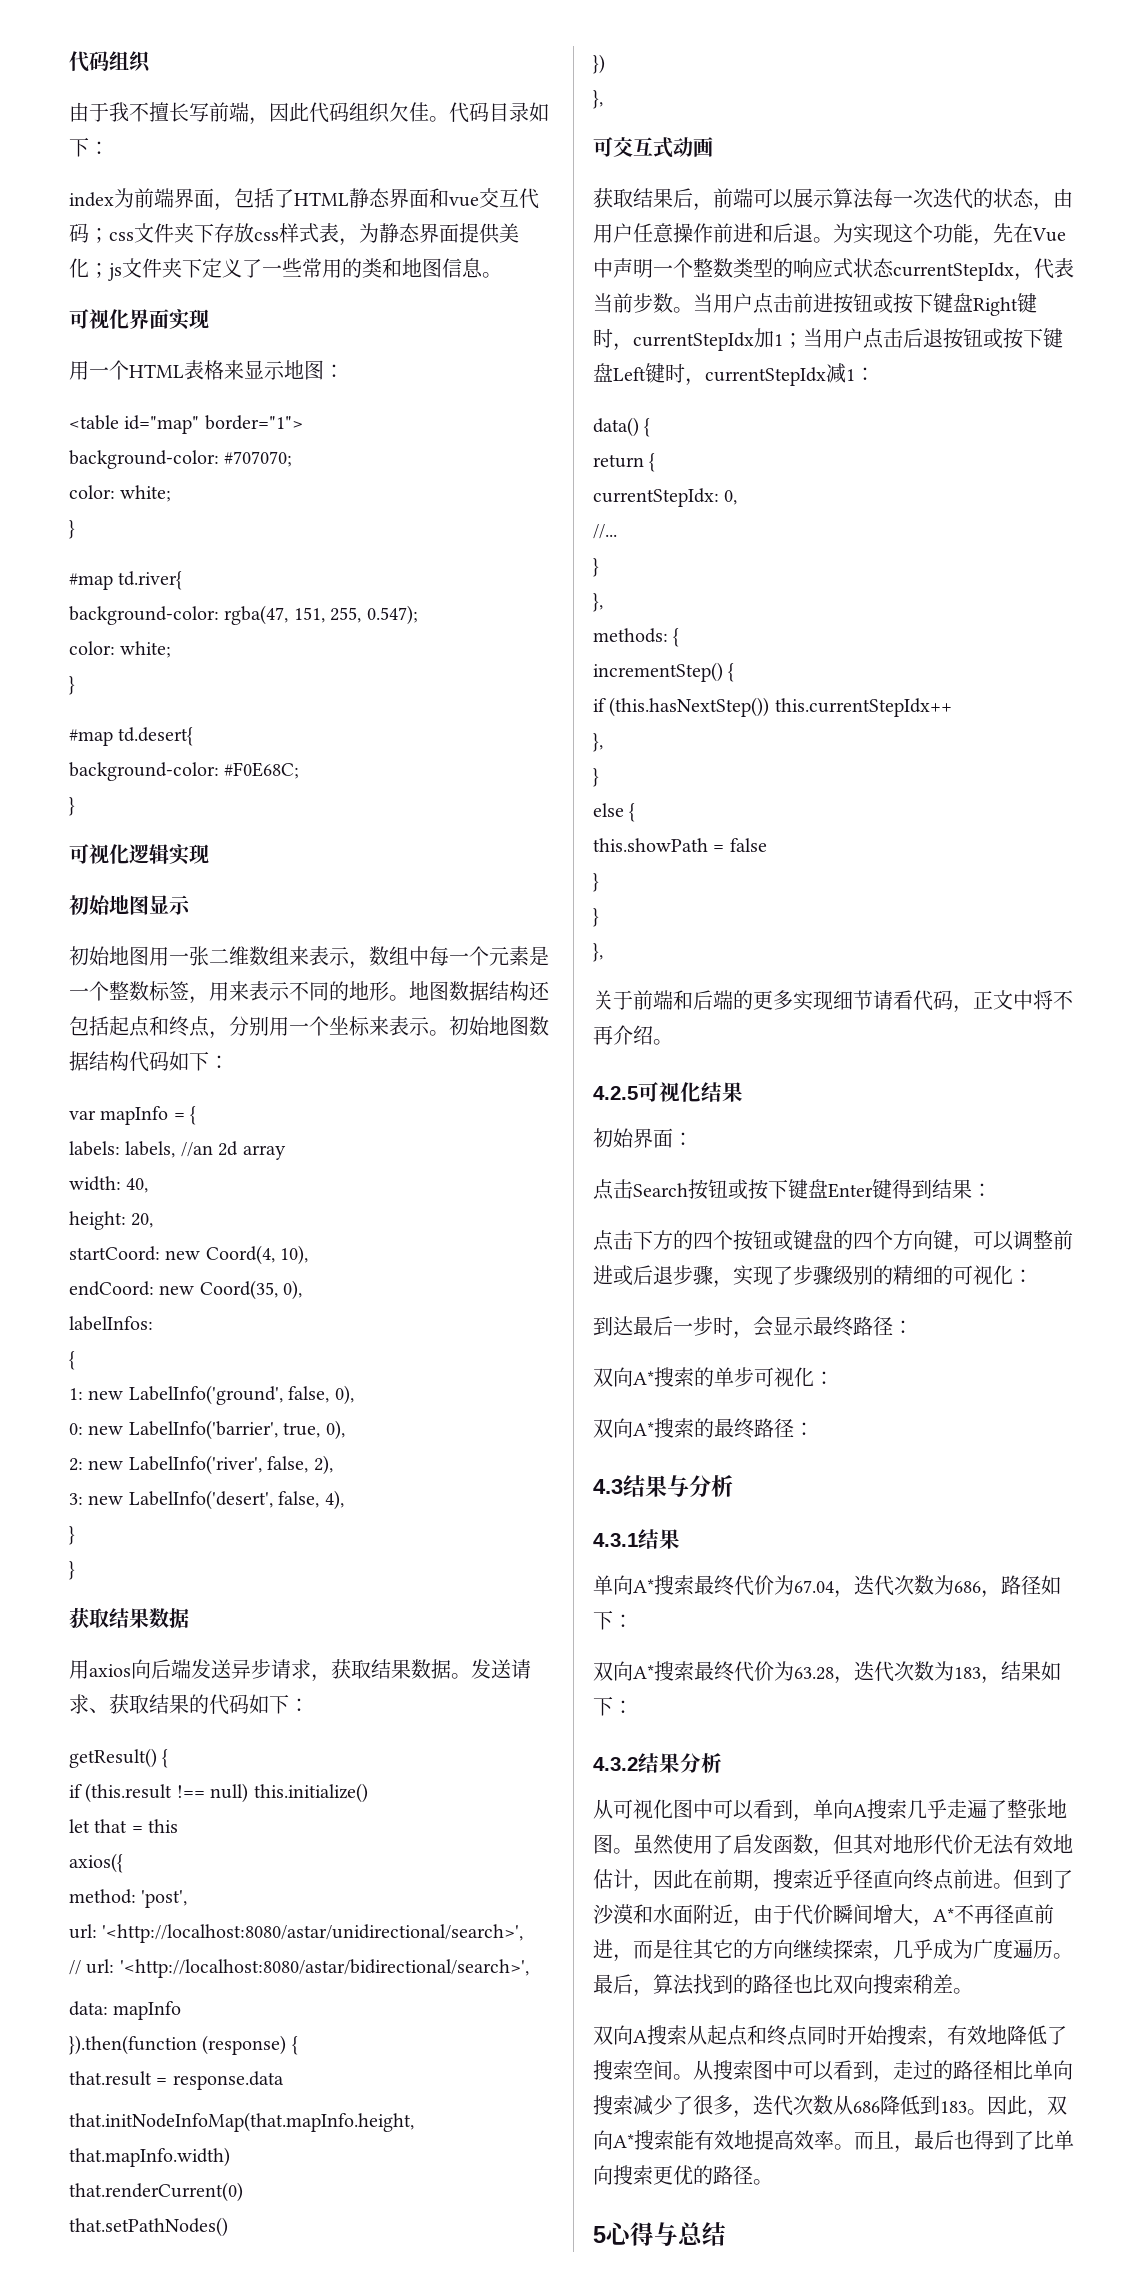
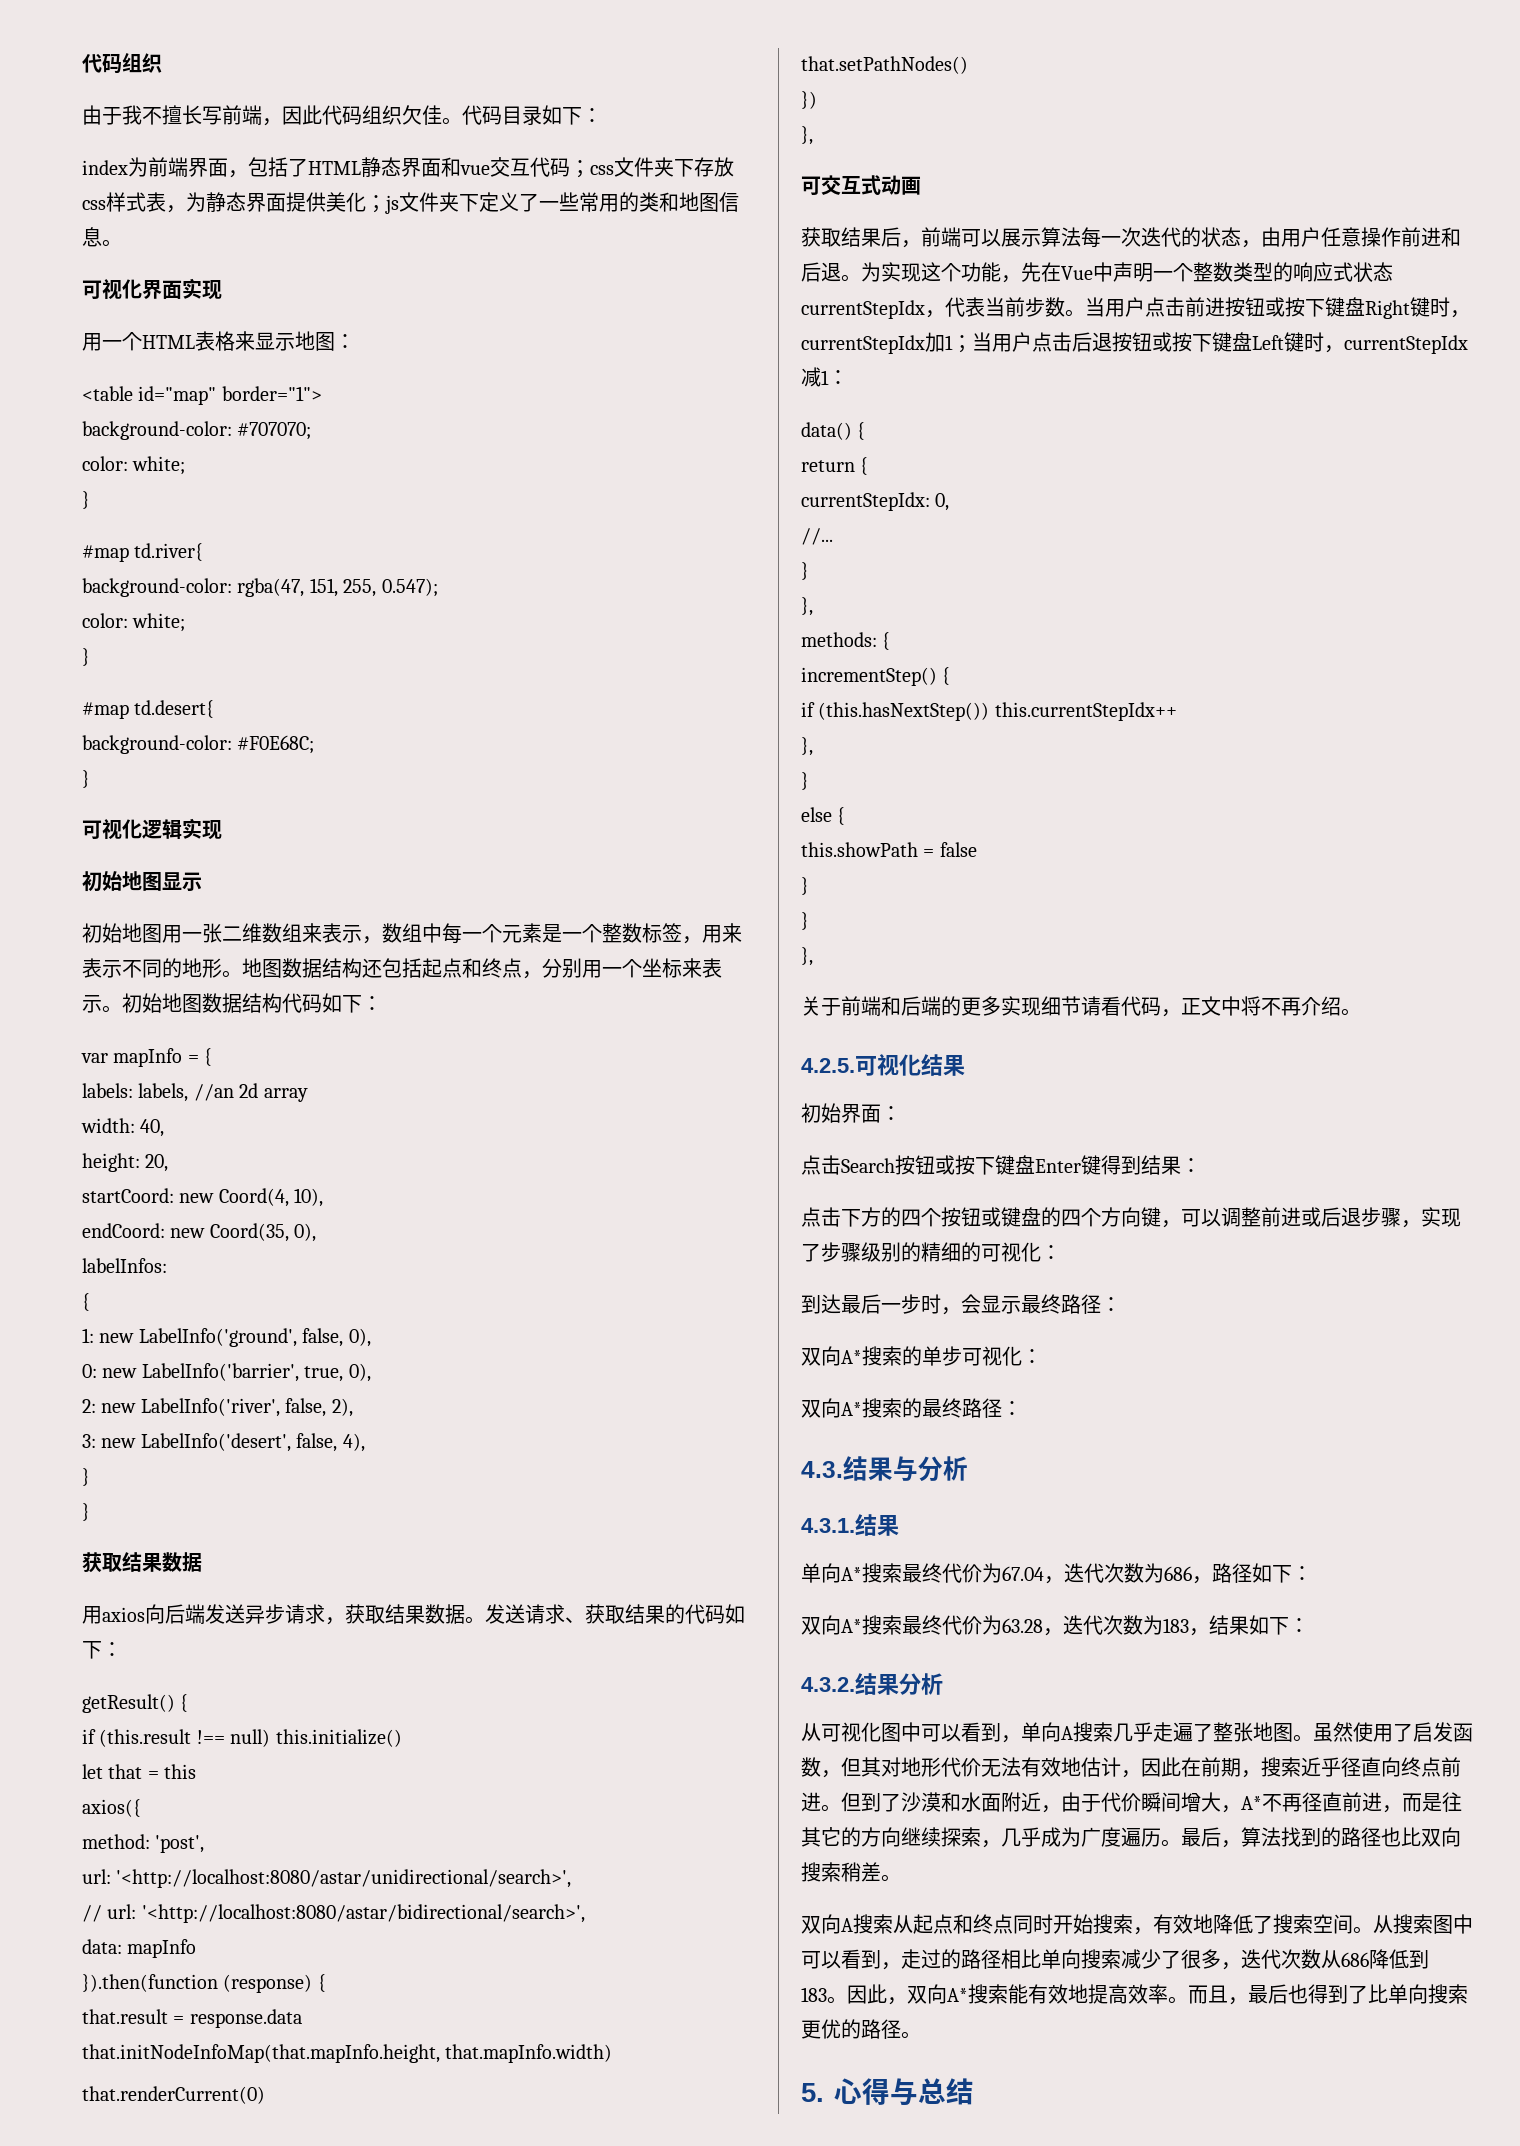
[593,1086,638,1100] 4.2.5 -> [801,1058,855,1073] 4.2.5.
[593,1479,623,1494] 4.3 -> [801,1461,843,1478] 4.3.
[593,1533,638,1547] 4.3.1 -> [801,1518,855,1533] 4.3.1.
[593,1757,638,1771] 4.3.2 -> [801,1677,855,1692] 4.3.2.
[593,2226,606,2243] 5 -> [801,2083,824,2102] 5.

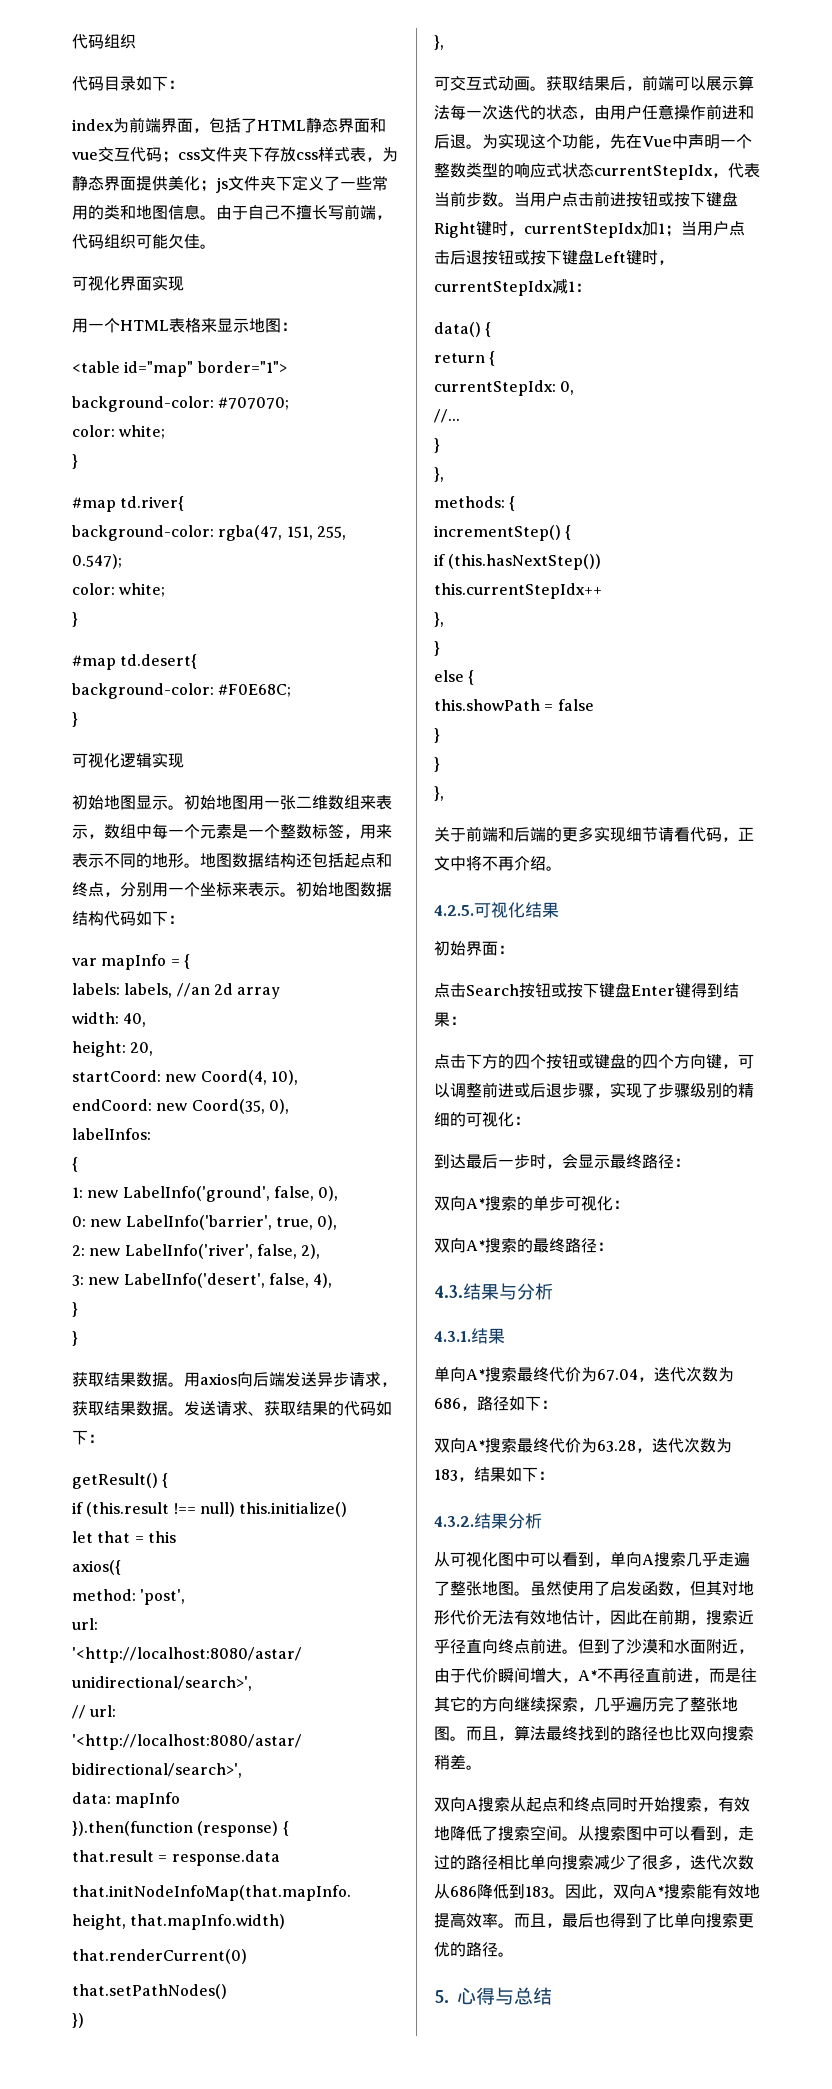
[82,105,462,126] 由于我不擅长写前端，因此代码组织欠佳。 -> (136, 41) none
(122, 243) none -> [216,204,392,220] [72,234,216,249] 由于自己不擅长写前端，代码组织可能欠佳。
(202, 881) // -> [168,805,184,810] 。
(202, 1562) // -> [168,1382,184,1387] 。
(921, 185) // -> [530,86,546,91] 。
[1041,1827,1281,1848] 成为广度遍历。最后，算法 -> [626,1696,738,1712] [434,1725,578,1741] 遍历完了整张地图。而且，算法最终

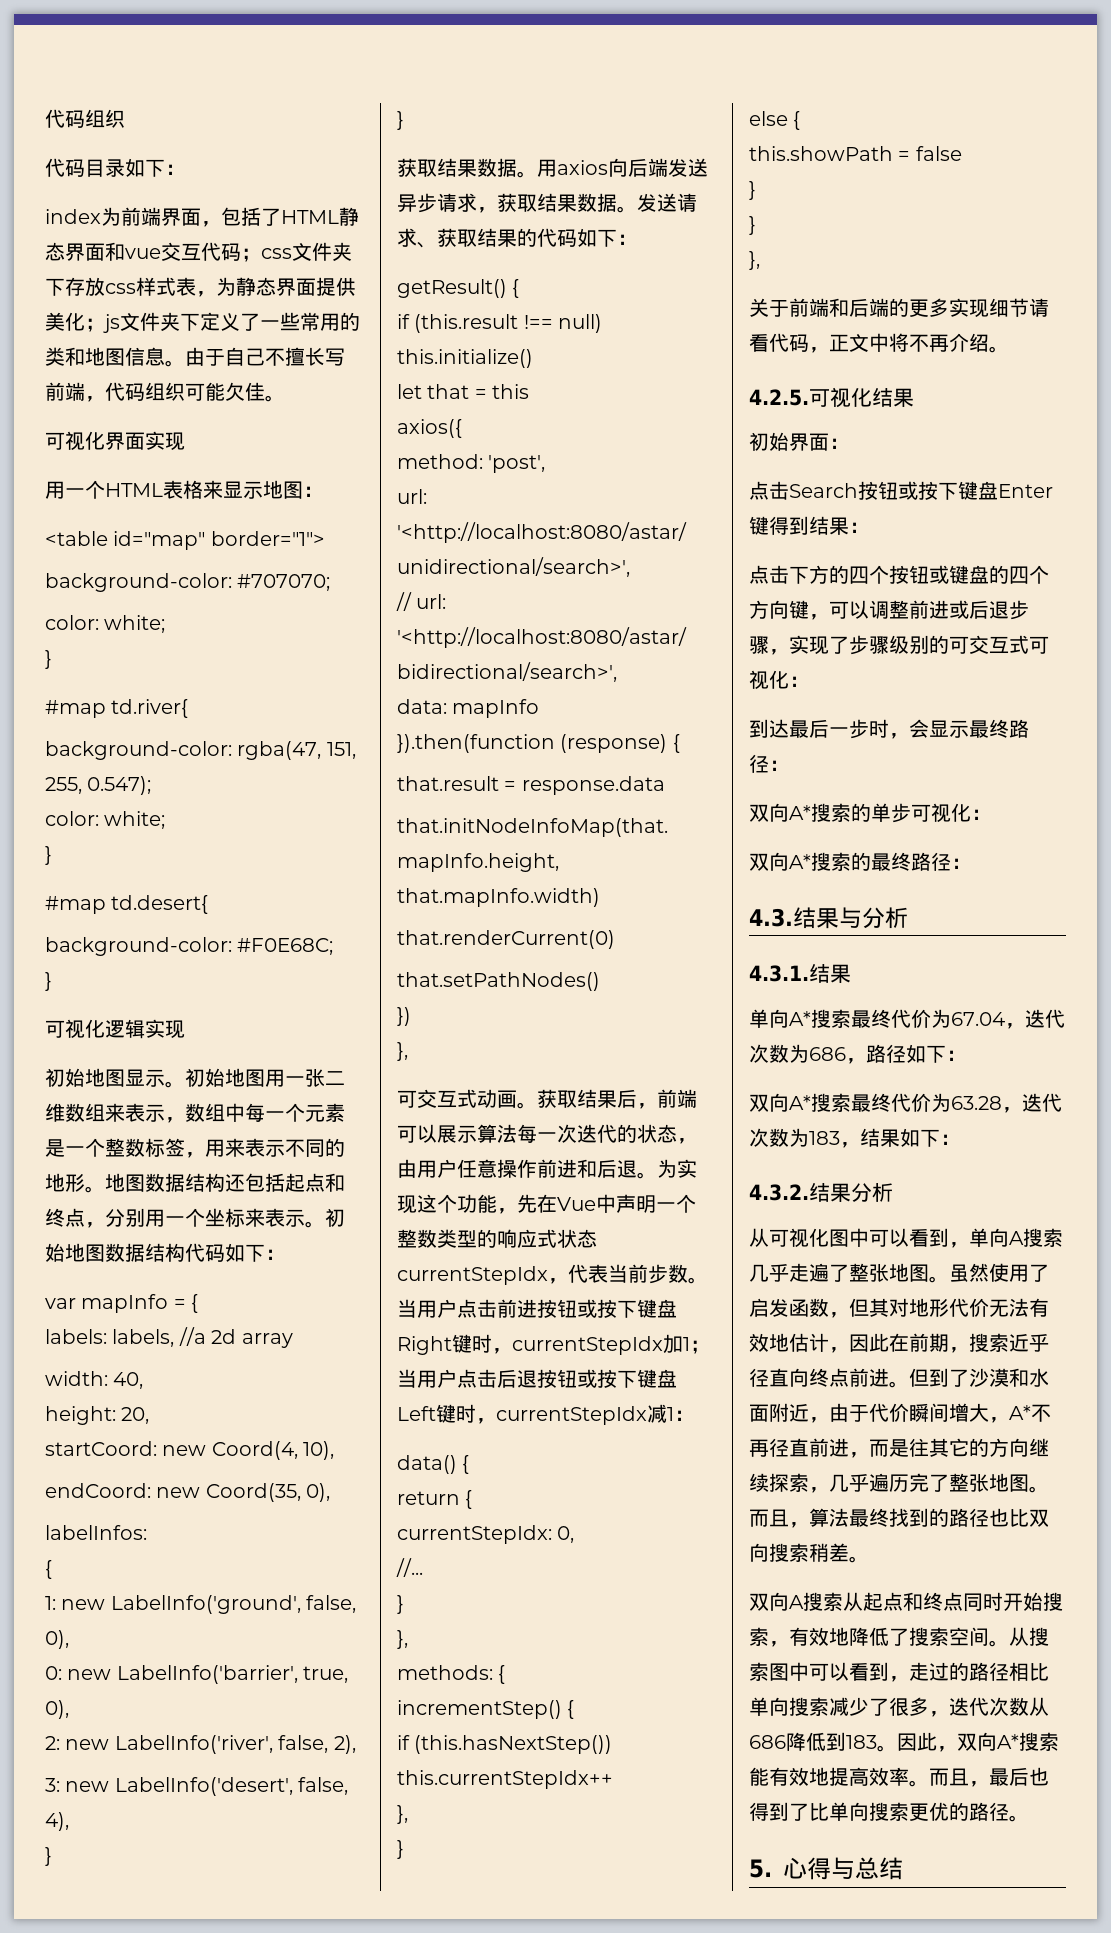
[176,983,210,997] //an -> [178,1327,206,1346] //a
[738,1083,754,1098] [434,1112,466,1127] 精细的 -> [949,635,1029,654] 可交互式

